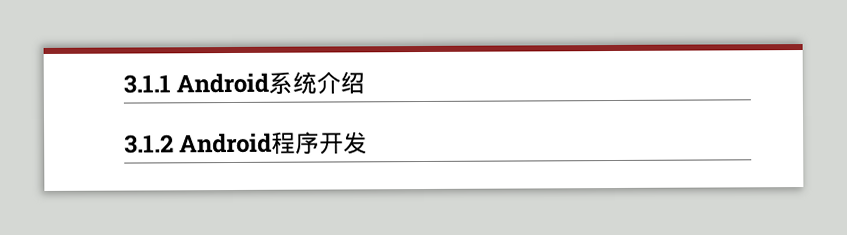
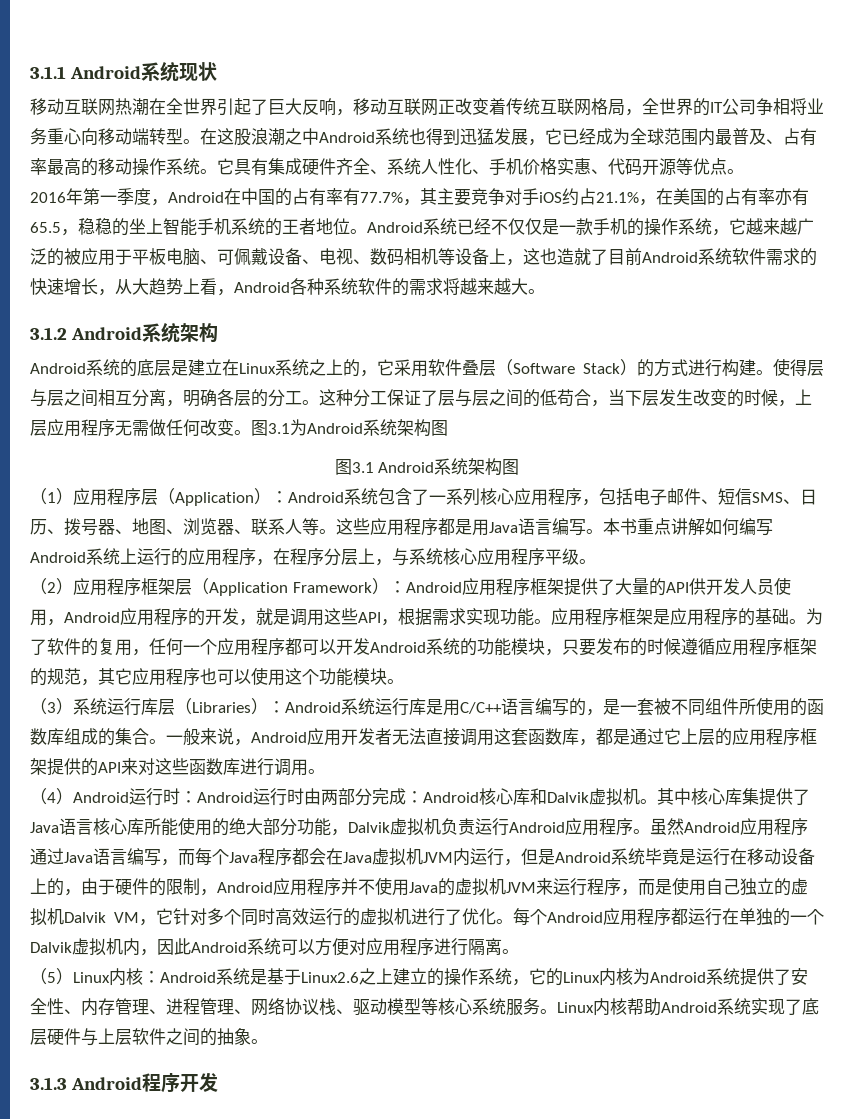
[316,71,366,95] [124,134,174,154] 介绍 // 3.1.2 -> [179,62,218,82] [30,98,824,116] [30,128,817,146] [30,158,744,176] [30,188,809,206] [30,218,814,236] [30,248,817,266] [30,278,545,296] [30,322,219,343] [30,358,824,377] [30,389,812,407] [30,419,448,437] [334,458,520,476] [30,488,817,506] [30,518,773,536] [30,548,596,566] [30,577,791,596] [30,608,823,626] [30,638,817,656] [30,667,404,686] [30,697,824,716] [30,728,817,746] [30,758,325,776] [30,788,810,806] [30,817,808,836] [30,848,815,866] [30,877,808,896] [30,908,824,926] [30,938,519,956] [30,968,808,986] [30,998,819,1016] [30,1028,268,1046] [30,1077,67,1090] 现状 // 移动互联网热潮在全世界引起了巨大反响，移动互联网正改变着传统互联网格局，全世界的IT公司争相将业务重心向移动端转型。在这股浪潮之中Android系统也得到迅猛发展，它已经成为全球范围内最普及、占有率最高的移动操作系统。它具有集成硬件齐全、系统人性化、手机价格实惠、代码开源等优点。 // 2016年第一季度，Android在中国的占有率有77.7%，其主要竞争对手iOS约占21.1%，在美国的占有率亦有65.5，稳稳的坐上智能手机系统的王者地位。Android系统已经不仅仅是一款手机的操作系统，它越来越广泛的被应用于平板电脑、可佩戴设备、电视、数码相机等设备上，这也造就了目前Android系统软件需求的快速增长，从大趋势上看，Android各种系统软件的需求将越来越大。 // 3.1.2 Android系统架构 // Android系统的底层是建立在Linux系统之上的，它采用软件叠层（Software Stack）的方式进行构建。使得层与层之间相互分离，明确各层的分工。这种分工保证了层与层之间的低苟合，当下层发生改变的时候，上层应用程序无需做任何改变。图3.1为Android系统架构图 // 图3.1 Android系统架构图 // （1）应用程序层（Application）：Android系统包含了一系列核心应用程序，包括电子邮件、短信SMS、日历、拨号器、地图、浏览器、联系人等。这些应用程序都是用Java语言编写。本书重点讲解如何编写Android系统上运行的应用程序，在程序分层上，与系统核心应用程序平级。 // （2）应用程序框架层（Application Framework）：Android应用程序框架提供了大量的API供开发人员使用，Android应用程序的开发，就是调用这些API，根据需求实现功能。应用程序框架是应用程序的基础。为了软件的复用，任何一个应用程序都可以开发Android系统的功能模块，只要发布的时候遵循应用程序框架的规范，其它应用程序也可以使用这个功能模块。 // （3）系统运行库层（Libraries）：Android系统运行库是用C/C++语言编写的，是一套被不同组件所使用的函数库组成的集合。一般来说，Android应用开发者无法直接调用这套函数库，都是通过它上层的应用程序框架提供的API来对这些函数库进行调用。 // （4）Android运行时：Android运行时由两部分完成：Android核心库和Dalvik虚拟机。其中核心库集提供了Java语言核心库所能使用的绝大部分功能，Dalvik虚拟机负责运行Android应用程序。虽然Android应用程序通过Java语言编写，而每个Java程序都会在Java虚拟机JVM内运行，但是Android系统毕竟是运行在移动设备上的，由于硬件的限制，Android应用程序并不使用Java的虚拟机JVM来运行程序，而是使用自己独立的虚拟机Dalvik VM，它针对多个同时高效运行的虚拟机进行了优化。每个Android应用程序都运行在单独的一个Dalvik虚拟机内，因此Android系统可以方便对应用程序进行隔离。 // （5）Linux内核：Android系统是基于Linux2.6之上建立的操作系统，它的Linux内核为Android系统提供了安全性、内存管理、进程管理、网络协议栈、驱动模型等核心系统服务。Linux内核帮助Android系统实现了底层硬件与上层软件之间的抽象。 // 3.1.3

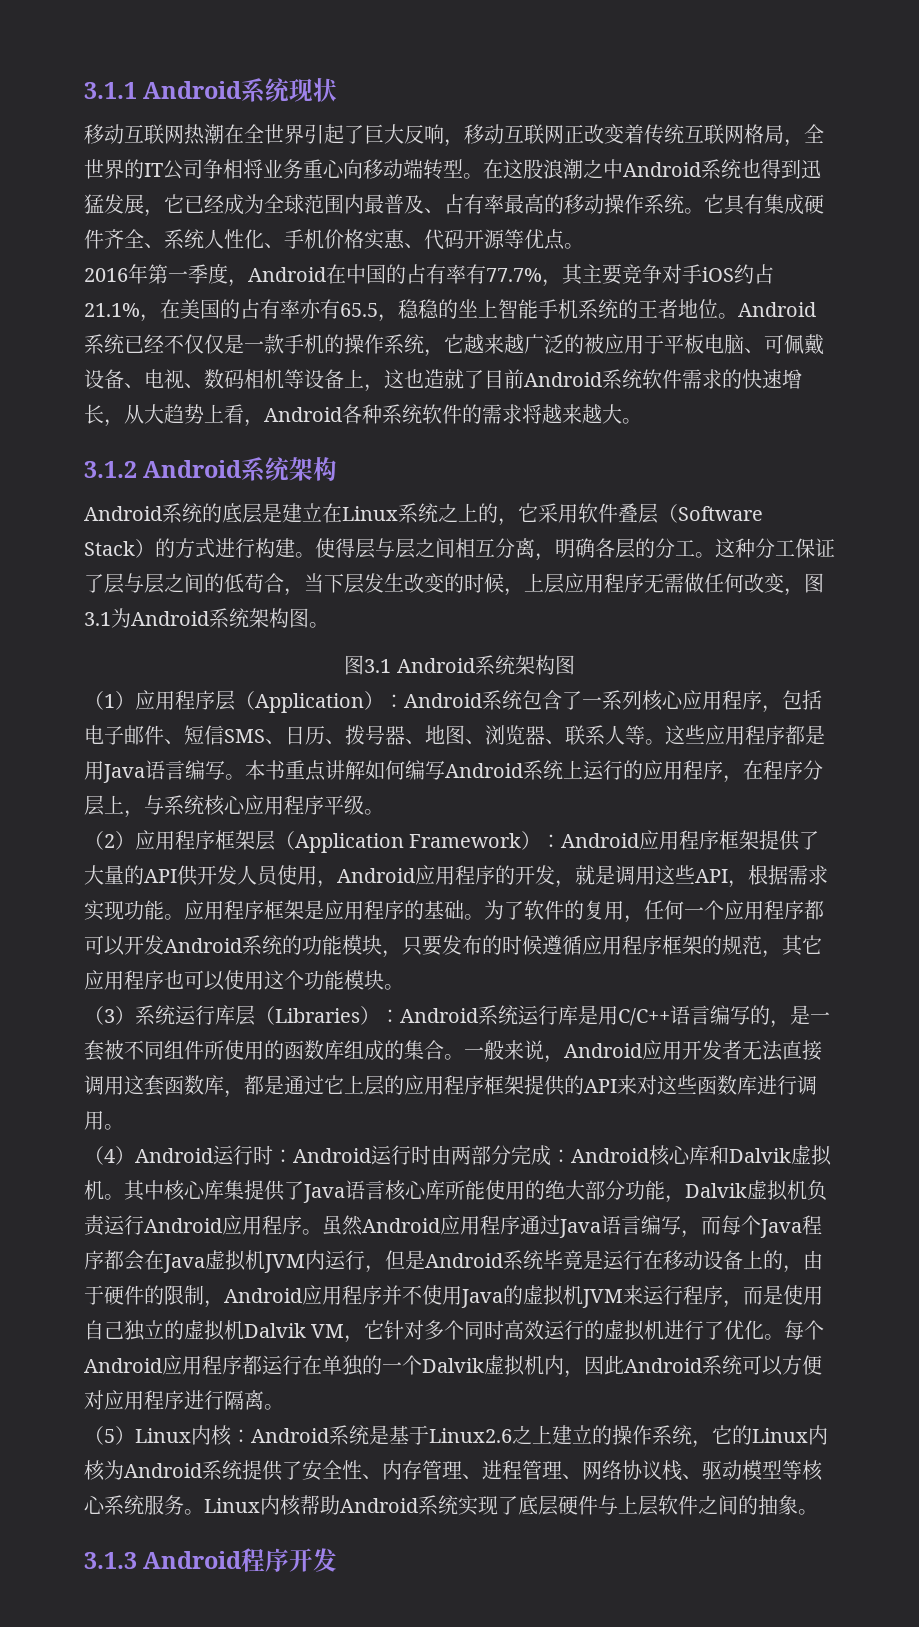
[234,430,251,435] 。 -> [784,588,804,596] ，
(448, 428) none -> [309,622,329,628] 。

